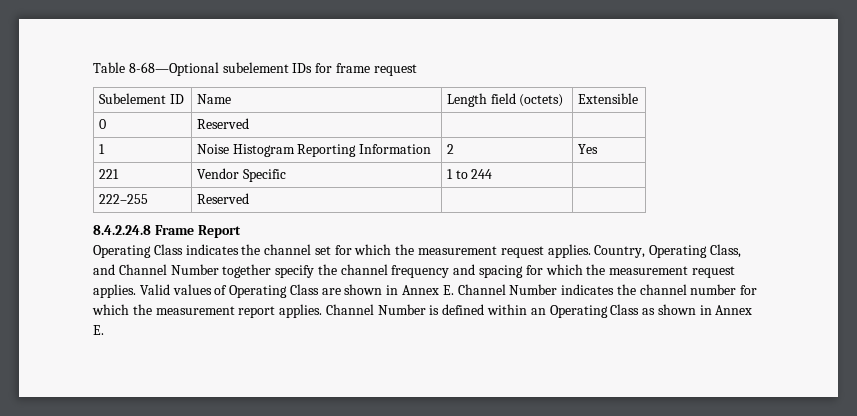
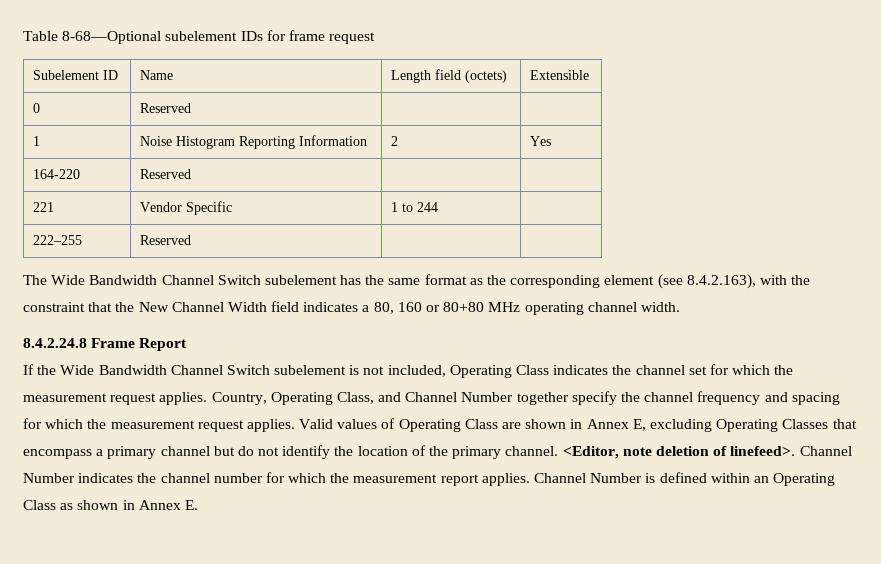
(598, 149) none -> [33,169,81,179] [140,169,192,179] // 164-220 | Reserved | |
[93,225,241,238] 8.4.2.24.8 Frame Report // -> [23,274,811,289] [23,301,680,315] [23,338,188,351] [23,364,446,377] The Wide Bandwidth Channel Switch subelement has the same format as the corresponding element (see 8.4.2.163), with the constraint that the New Channel Width field indicates a 80, 160 or 80+80 MHz operating channel width. // 8.4.2.24.8 Frame Report // If the Wide Bandwidth Channel Switch subelement is not included,
[442,285,454,295] E. -> [632,419,857,432] [23,445,796,459] E, excluding Operating Classes that encompass a primary channel but do not identify the location of the primary channel. <Editor, note deletion of linefeed>.

